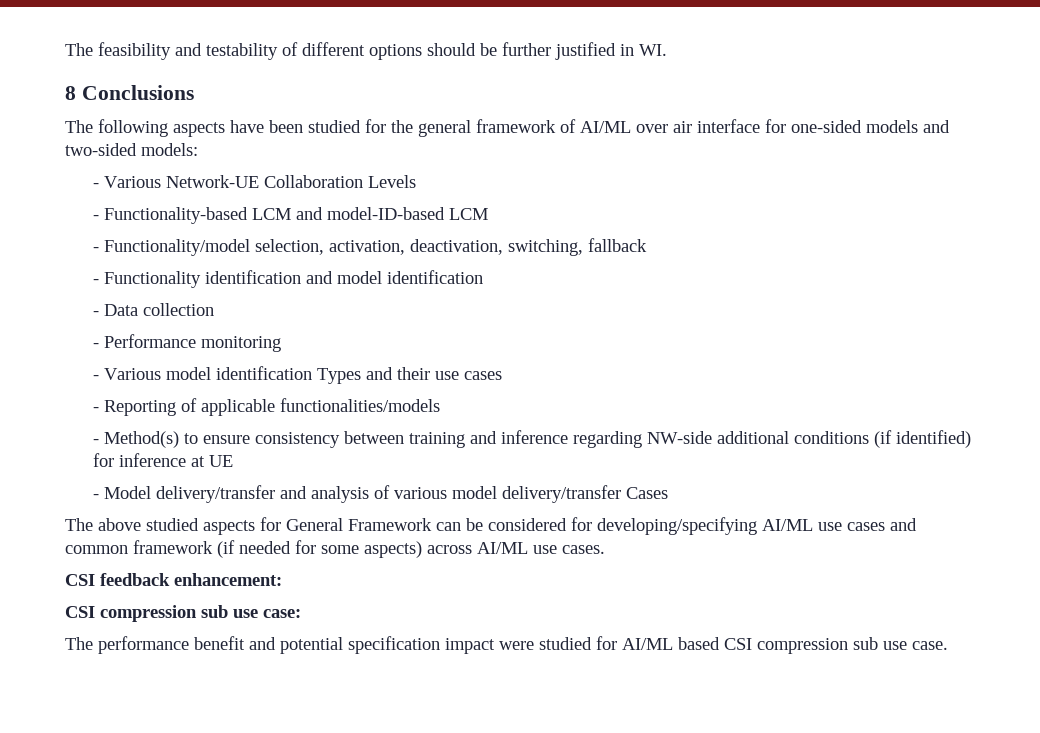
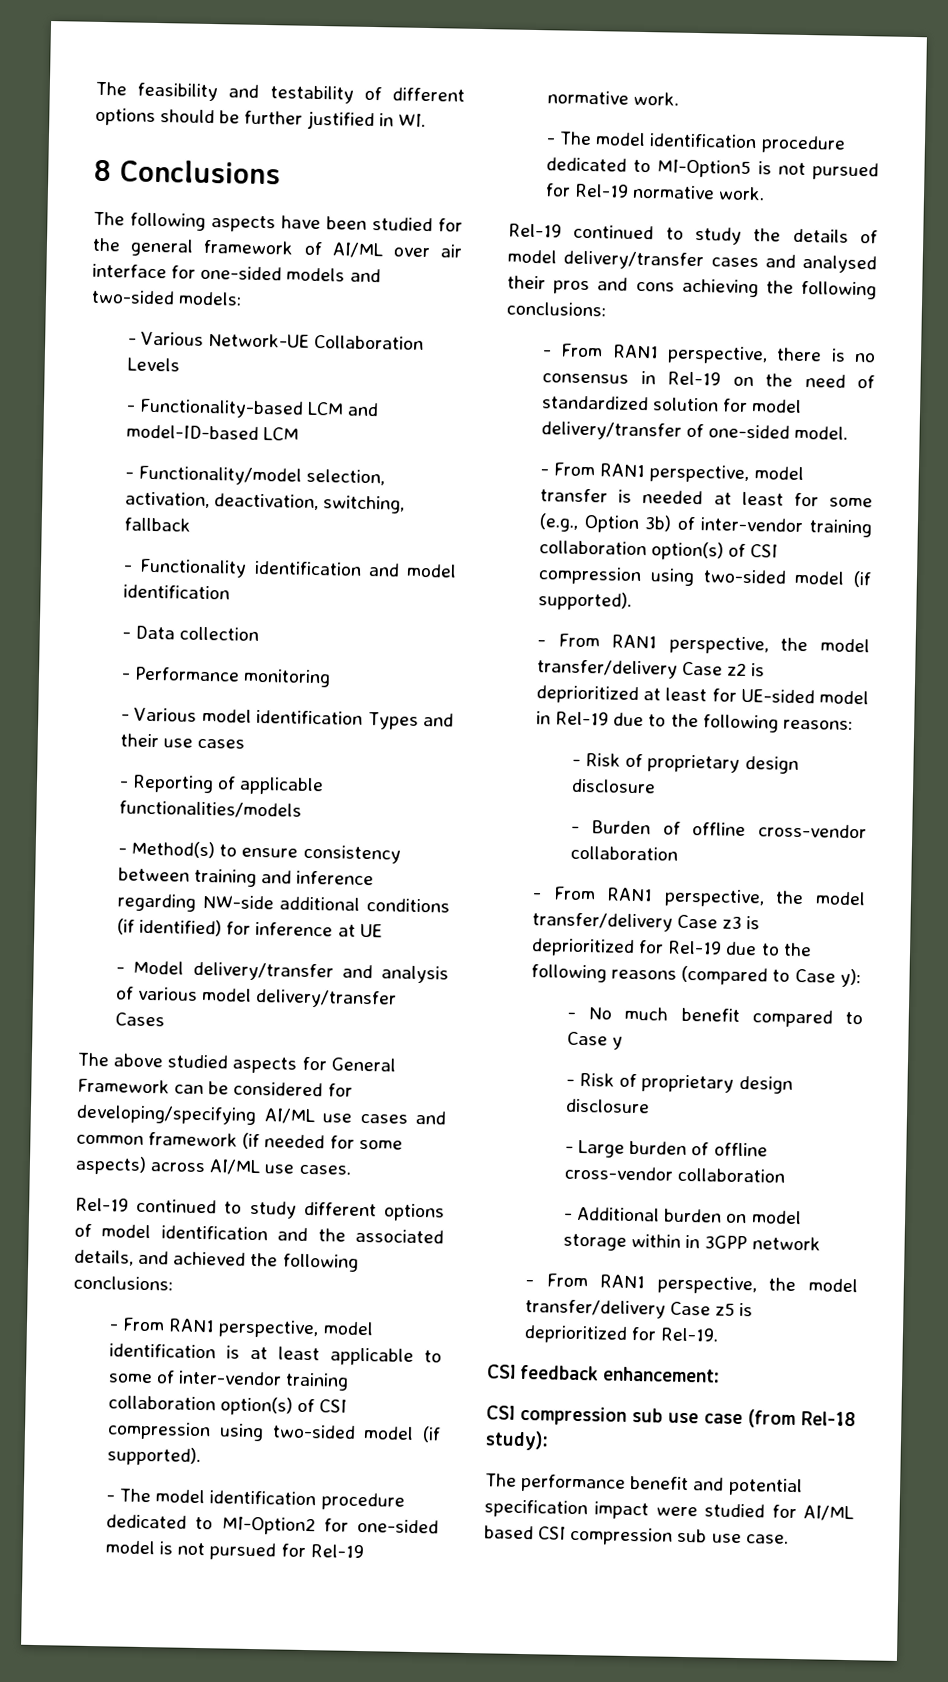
(605, 549) none -> [75,1197,446,1222] [74,1223,444,1244] [74,1249,359,1272] [73,1275,173,1291] [109,1317,374,1339] [109,1343,442,1366] [108,1370,350,1391] [108,1395,348,1416] [107,1421,442,1443] [107,1446,202,1467] [106,1488,405,1511] [106,1514,440,1536] [105,1540,364,1561] [547,90,680,106] [546,131,846,154] [546,157,879,181] [545,183,766,201] [508,223,878,245] [507,249,877,274] [507,275,877,300] [506,301,606,317] [542,343,876,365] [542,371,875,389] [542,395,803,413] [541,421,849,441] [540,462,804,484] [540,488,873,508] [539,513,873,538] [539,540,779,561] [538,566,872,588] [538,591,633,611] [537,633,871,655] [537,659,766,679] [536,685,869,705] [536,711,853,733] [572,753,799,774] [571,778,657,794] [571,820,867,839] [570,845,679,861] [532,886,867,908] [532,912,761,932] [531,938,812,957] [531,964,861,988] [567,1006,863,1028] [567,1031,624,1050] [566,1072,793,1094] [566,1098,651,1114] [565,1139,768,1158] [564,1165,786,1183] [564,1206,802,1225] [563,1233,821,1251] [525,1273,859,1295] [525,1299,754,1319] [524,1325,720,1344] // Rel-19 continued to study different options of model identification and the associated details, and achieved the following conclusions: // - From RAN1 perspective, model identification is at least applicable to some of inter-vendor training collaboration option(s) of CSI compression using two-sided model (if supported). // - The model identification procedure dedicated to MI-Option2 for one-sided model is not pursued for Rel-19 normative work. // - The model identification procedure dedicated to MI-Option5 is not pursued for Rel-19 normative work. // Rel-19 continued to study the details of model delivery/transfer cases and analysed their pros and cons achieving the following conclusions: // - From RAN1 perspective, there is no consensus in Rel-19 on the need of standardized solution for model delivery/transfer of one-sided model. // - From RAN1 perspective, model transfer is needed at least for some (e.g., Option 3b) of inter-vendor training collaboration option(s) of CSI compression using two-sided model (if supported). // - From RAN1 perspective, the model transfer/delivery Case z2 is deprioritized at least for UE-sided model in Rel-19 due to the following reasons: // - Risk of proprietary design disclosure // - Burden of offline cross-vendor collaboration // - From RAN1 perspective, the model transfer/delivery Case z3 is deprioritized for Rel-19 due to the following reasons (compared to Case y): // - No much benefit compared to Case y // - Risk of proprietary design disclosure // - Large burden of offline cross-vendor collaboration // - Additional burden on model storage within in 3GPP network // - From RAN1 perspective, the model transfer/delivery Case z5 is deprioritized for Rel-19.
[263,609,301,618] case: -> [704,1409,856,1429] [485,1430,549,1451] case (from Rel-18 study):

